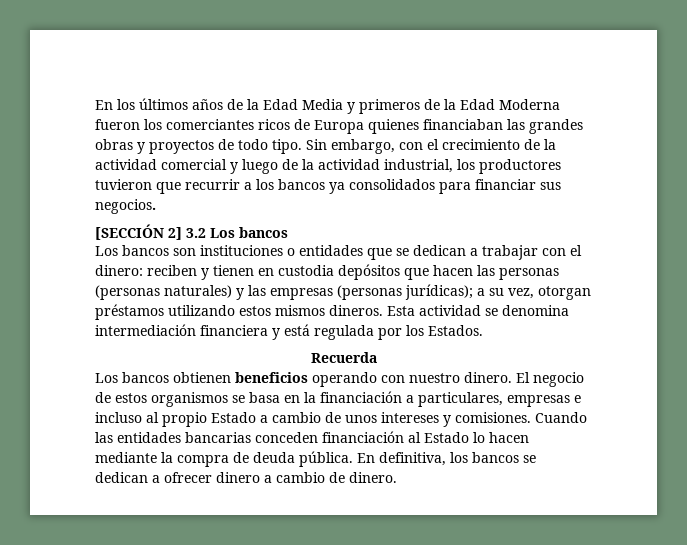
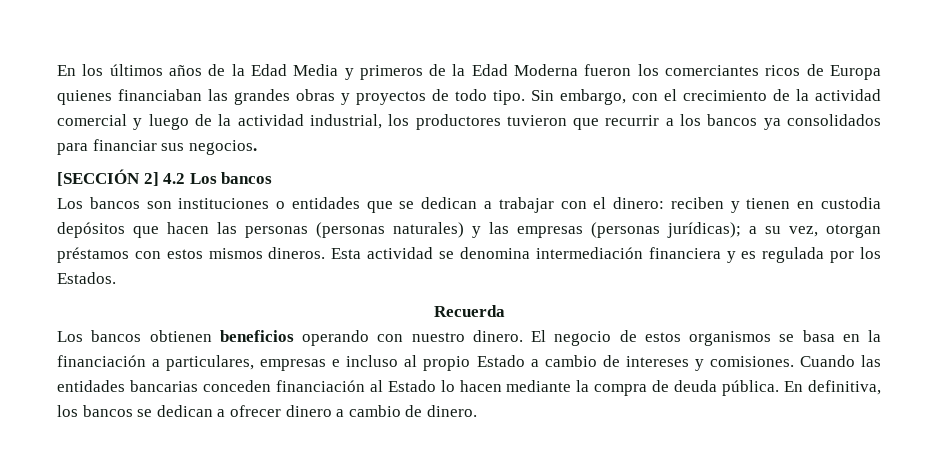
[186,228,206,238] 3.2 -> [163,173,186,184] 4.2
[168,305,235,316] utilizando -> [134,251,161,259] con
[284,324,310,336] está -> [741,251,757,259] es
[345,415,377,423] unos -> (620, 361) none

